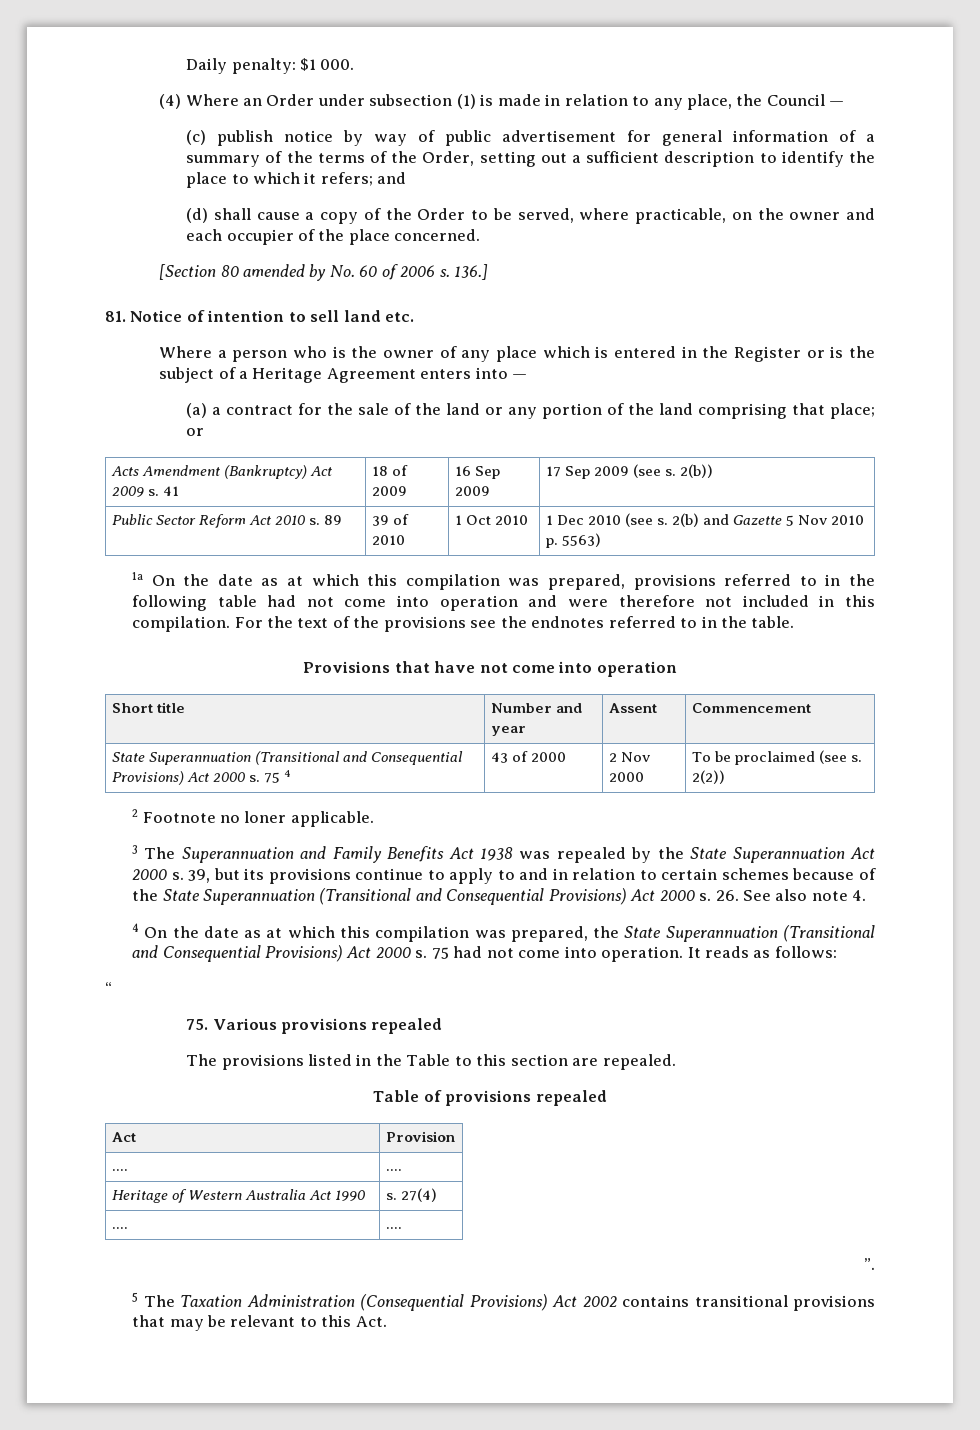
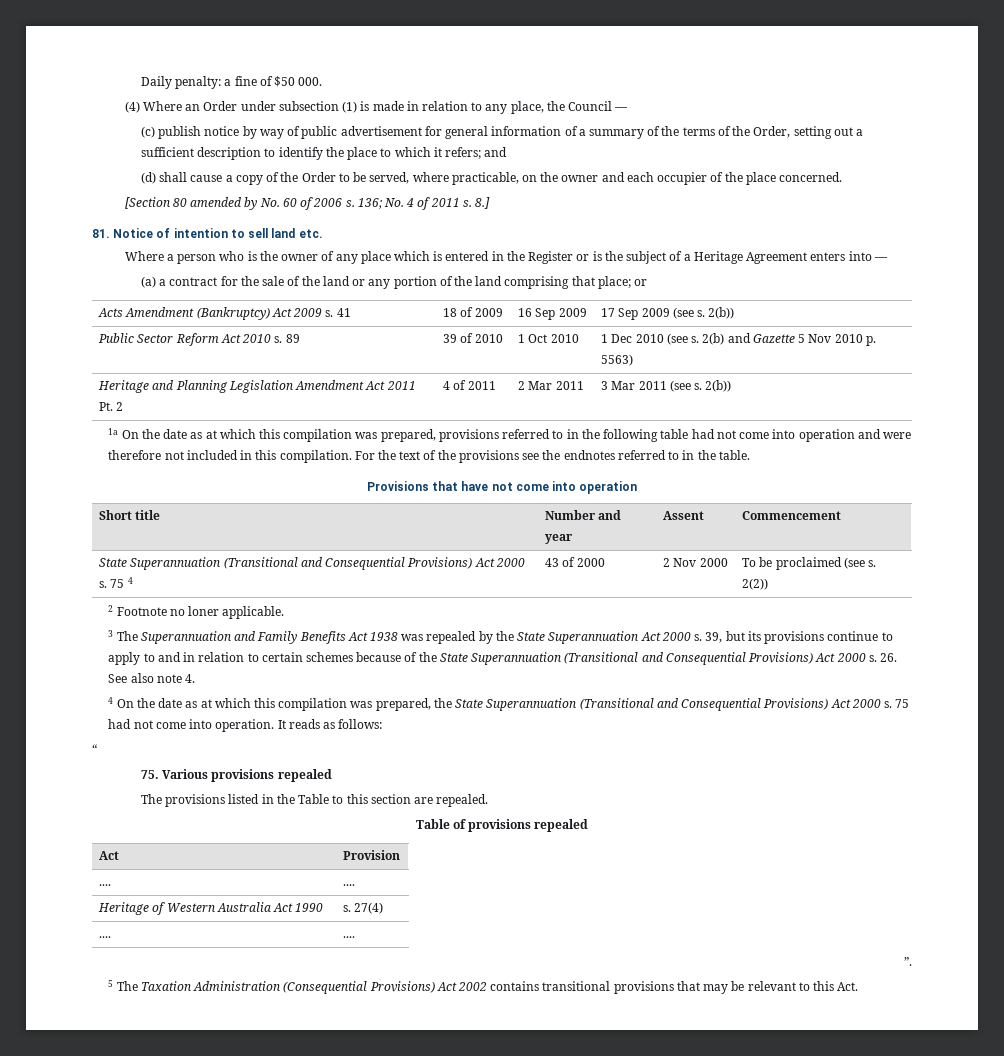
[300,58,317,71] $1 -> [224,76,296,87] a fine of $50
[454,264,489,280] 136.] -> [357,197,491,210] 136; No. 4 of 2011 s. 8.]
(601, 540) none -> [98,380,416,393] [99,402,124,411] [443,380,496,390] [518,381,584,390] [601,380,732,392] // Heritage and Planning Legislation Amendment Act 2011 Pt. 2 | 4 of 2011 | 2 Mar 2011 | 3 Mar 2011 (see s. 2(b))

